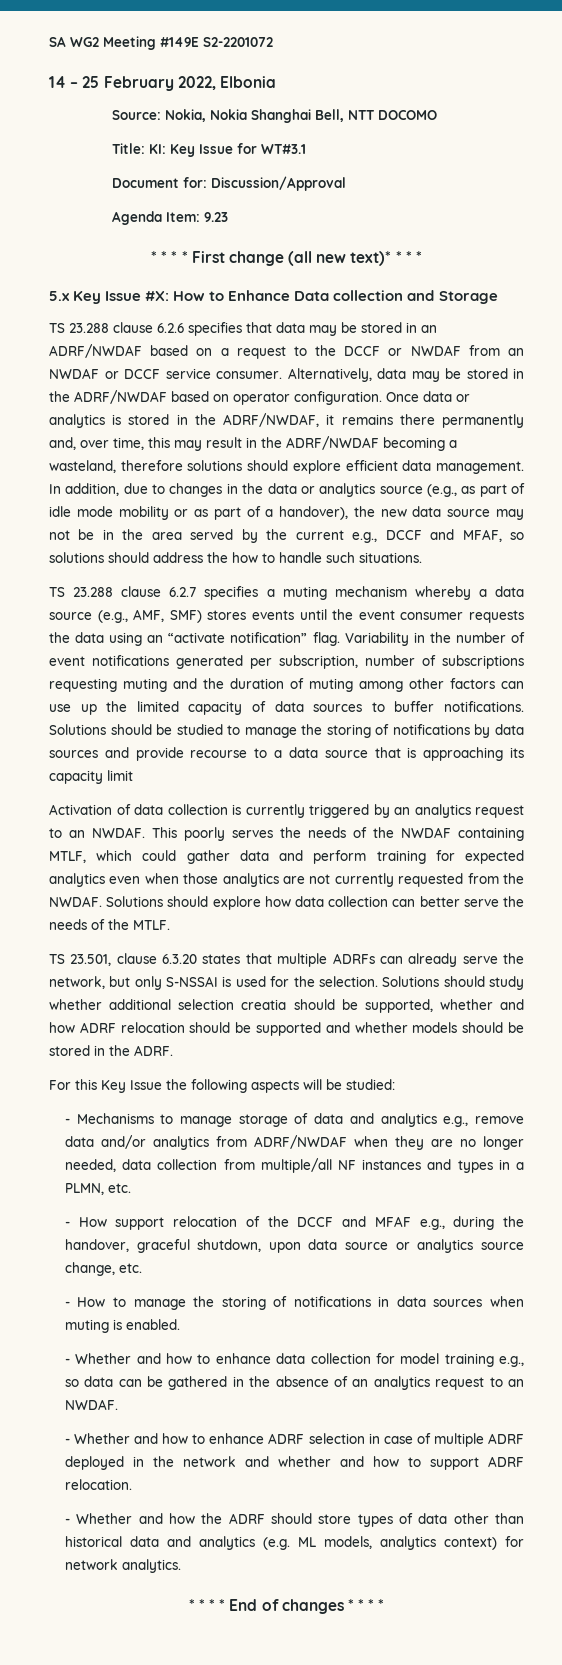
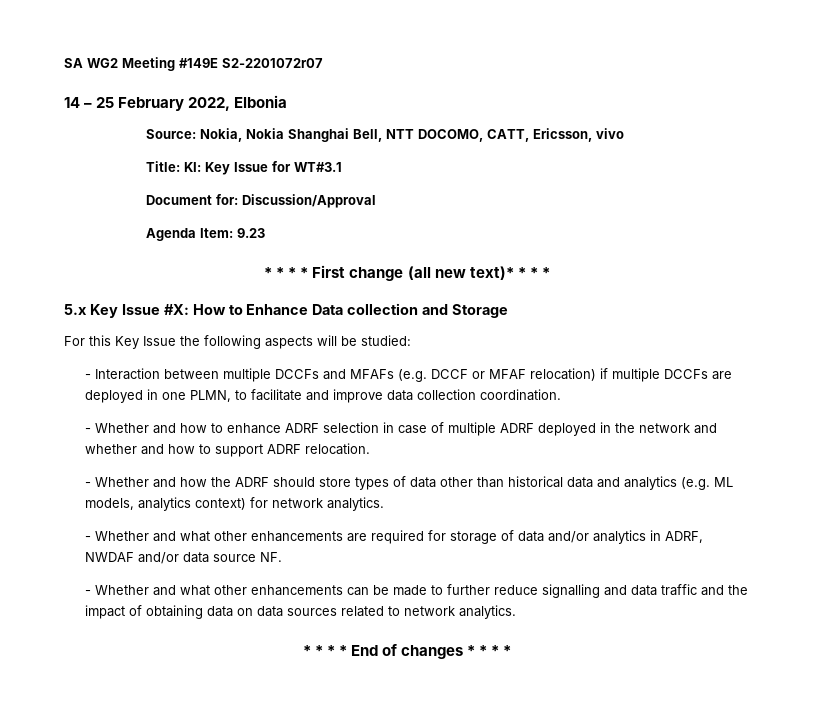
[203,37,273,47] S2-2201072 -> [222,58,323,68] S2-2201072r07
[378,110,438,120] DOCOMO -> [418,128,625,142] DOCOMO, CATT, Ericsson, vivo
[49,322,437,336] [49,344,524,359] [49,368,524,382] [49,390,470,405] [49,413,524,428] [49,436,457,451] [49,460,524,474] [49,483,525,497] [49,506,524,520] [49,529,524,543] [49,552,422,563] [49,586,524,600] [49,609,524,623] [49,632,525,646] [49,655,524,669] [49,678,524,692] [49,701,524,715] [49,724,524,738] [49,747,524,761] [49,770,133,784] [49,804,524,818] [49,827,524,841] [49,850,524,864] [49,873,524,887] [49,896,524,910] [49,919,170,930] [49,953,524,967] [49,976,524,990] [49,999,524,1013] [49,1022,524,1036] [49,1045,173,1056] // TS 23.288 clause 6.2.6 specifies that data may be stored in an ADRF/NWDAF based on a request to the DCCF or NWDAF from an NWDAF or DCCF service consumer. Alternatively, data may be stored in the ADRF/NWDAF based on operator configuration. Once data or analytics is stored in the ADRF/NWDAF, it remains there permanently and, over time, this may result in the ADRF/NWDAF becoming a wasteland, therefore solutions should explore efficient data management. In addition, due to changes in the data or analytics source (e.g., as part of idle mode mobility or as part of a handover), the new data source may not be in the area served by the current e.g., DCCF and MFAF, so solutions should address the how to handle such situations. // TS 23.288 clause 6.2.7 specifies a muting mechanism whereby a data source (e.g., AMF, SMF) stores events until the event consumer requests the data using an “activate notification” flag. Variability in the number of event notifications generated per subscription, number of subscriptions requesting muting and the duration of muting among other factors can use up the limited capacity of data sources to buffer notifications. Solutions should be studied to manage the storing of notifications by data sources and provide recourse to a data source that is approaching its capacity limit // Activation of data collection is currently triggered by an analytics request to an NWDAF. This poorly serves the needs of the NWDAF containing MTLF, which could gather data and perform training for expected analytics even when those analytics are not currently requested from the NWDAF. Solutions should explore how data collection can better serve the needs of the MTLF. // TS 23.501, clause 6.3.20 states that multiple ADRFs can already serve the network, but only S-NSSAI is used for the selection. Solutions should study whether additional selection creatia should be supported, whether and how ADRF relocation should be supported and whether models should be stored in the ADRF. -> (509, 311) none
[76,1113,524,1127] [64,1135,524,1150] [64,1158,524,1173] [64,1183,131,1195] [64,1216,524,1230] [64,1239,524,1253] [64,1262,142,1276] [64,1296,524,1310] [64,1319,180,1333] [64,1353,524,1367] [64,1376,525,1390] [64,1399,118,1410] Mechanisms to manage storage of data and analytics e.g., remove data and/or analytics from ADRF/NWDAF when they are no longer needed, data collection from multiple/all NF instances and types in a PLMN, etc. // - How support relocation of the DCCF and MFAF e.g., during the handover, graceful shutdown, upon data source or analytics source change, etc. // - How to manage the storing of notifications in data sources when muting is enabled. // - Whether and how to enhance data collection for model training e.g., so data can be gathered in the absence of an analytics request to an NWDAF. -> [94,368,732,382] [84,389,561,403] Interaction between multiple DCCFs and MFAFs (e.g. DCCF or MFAF relocation) if multiple DCCFs are deployed in one PLMN, to facilitate and improve data collection coordination.
(181, 1566) none -> [84,530,703,544] [84,552,282,564] [84,584,748,598] [84,605,516,619] // - Whether and what other enhancements are required for storage of data and/or analytics in ADRF, NWDAF and/or data source NF. // - Whether and what other enhancements can be made to further reduce signalling and data traffic and the impact of obtaining data on data sources related to network analytics.

